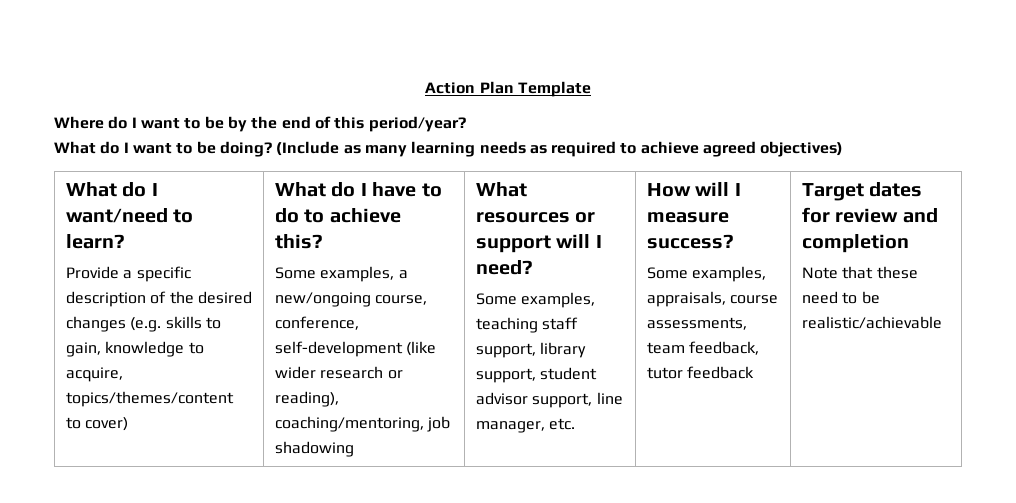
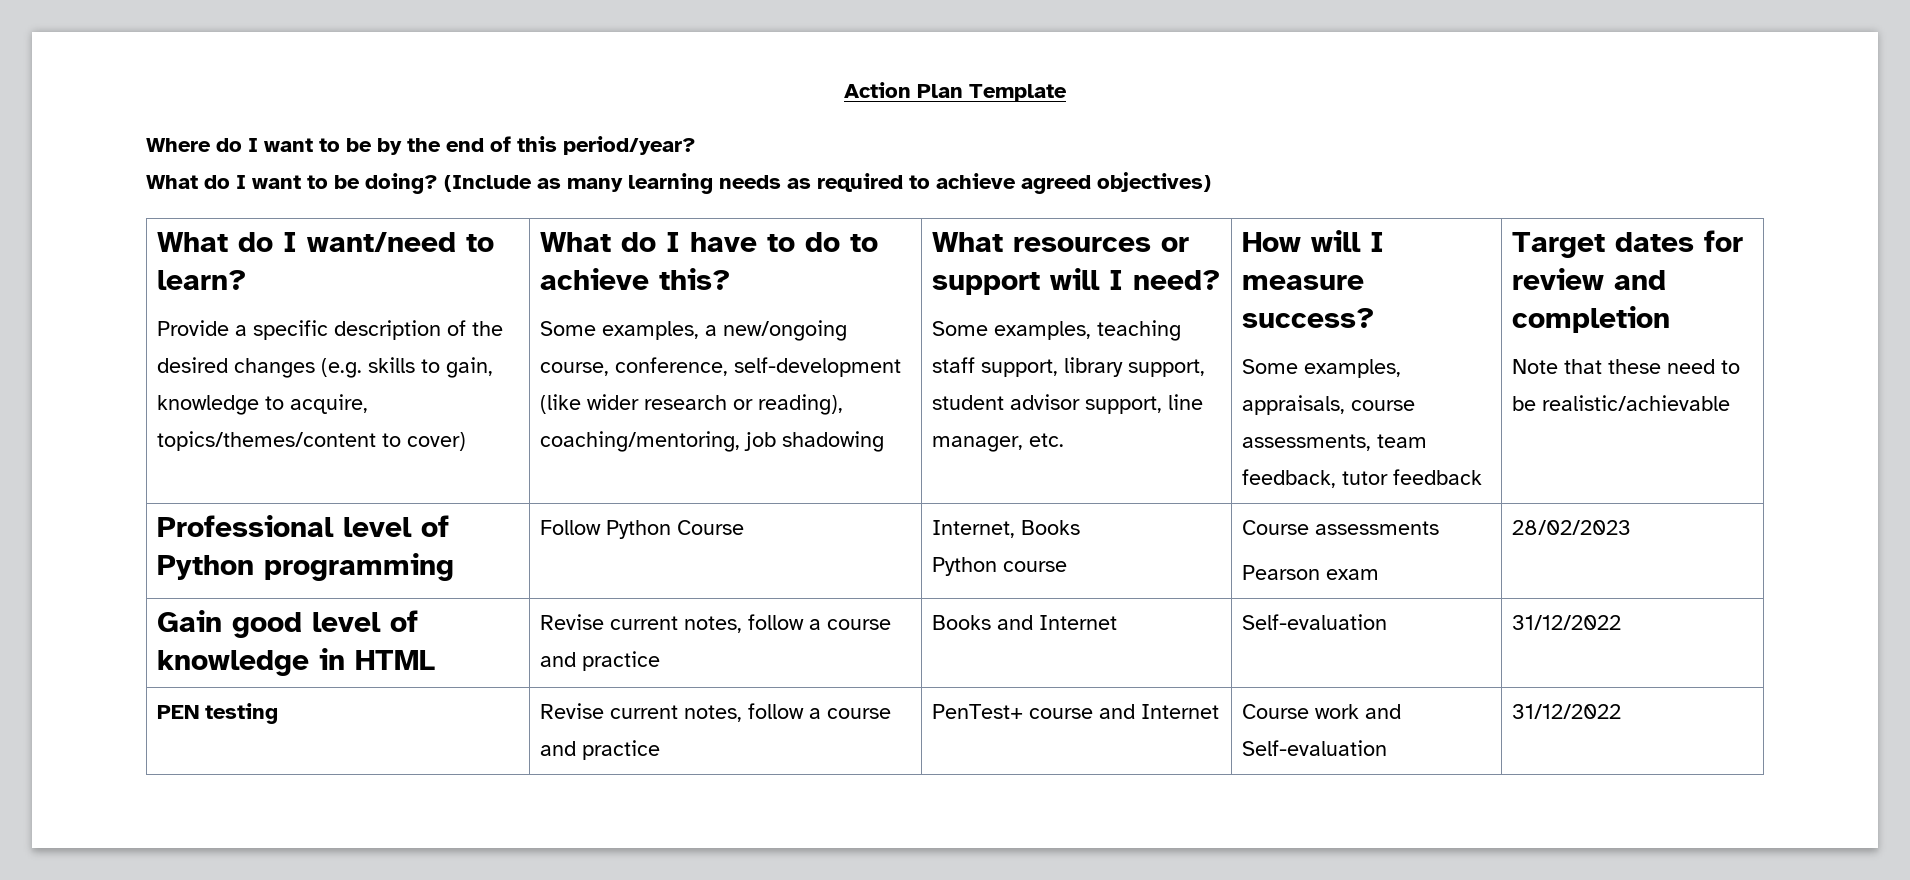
(942, 322) none -> [157,515,450,537] [157,553,455,581] [540,520,745,539] [932,520,1081,538] [932,557,1068,576] [1242,520,1440,535] [1242,565,1380,580] [1512,520,1632,535] [157,610,419,638] [157,648,436,676] [540,614,892,633] [540,651,661,671] [932,615,1118,630] [1242,614,1388,630] [1512,615,1622,630] [157,703,279,724] [540,703,892,722] [540,740,661,760] [932,704,1220,719] [1242,704,1402,719] [1242,740,1388,756] [1512,704,1622,719] // Professional level of Python programming | Follow Python Course | Internet, Books // Python course | Course assessments // Pearson exam | 28/02/2023 // Gain good level of knowledge in HTML | Revise current notes, follow a course and practice | Books and Internet | Self-evaluation | 31/12/2022 // PEN testing | Revise current notes, follow a course and practice | PenTest+ course and Internet | Course work and Self-evaluation | 31/12/2022

